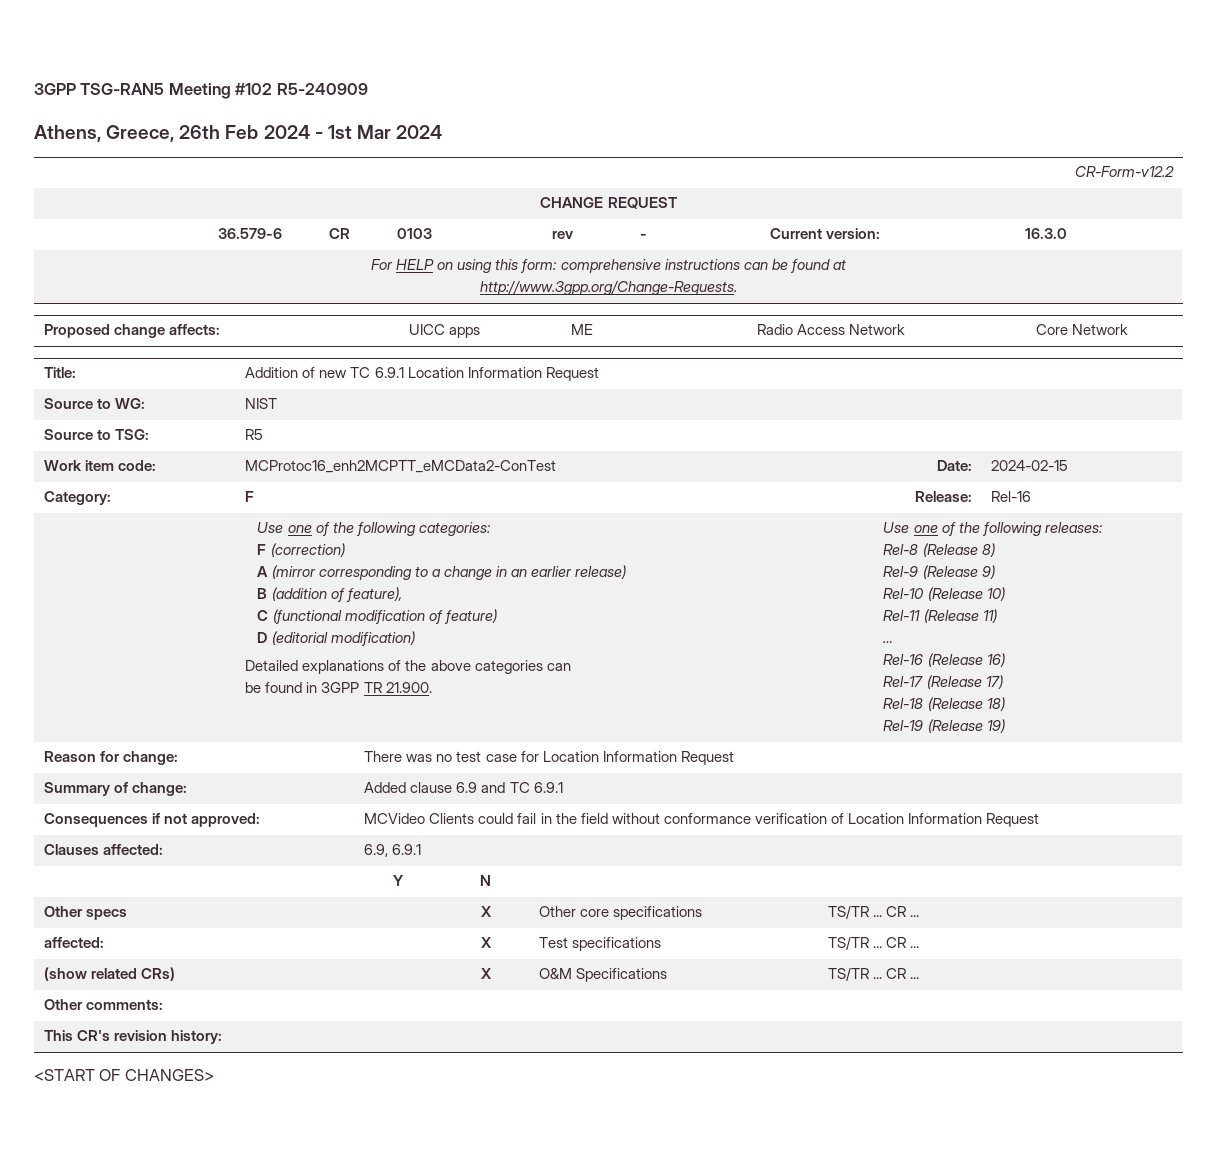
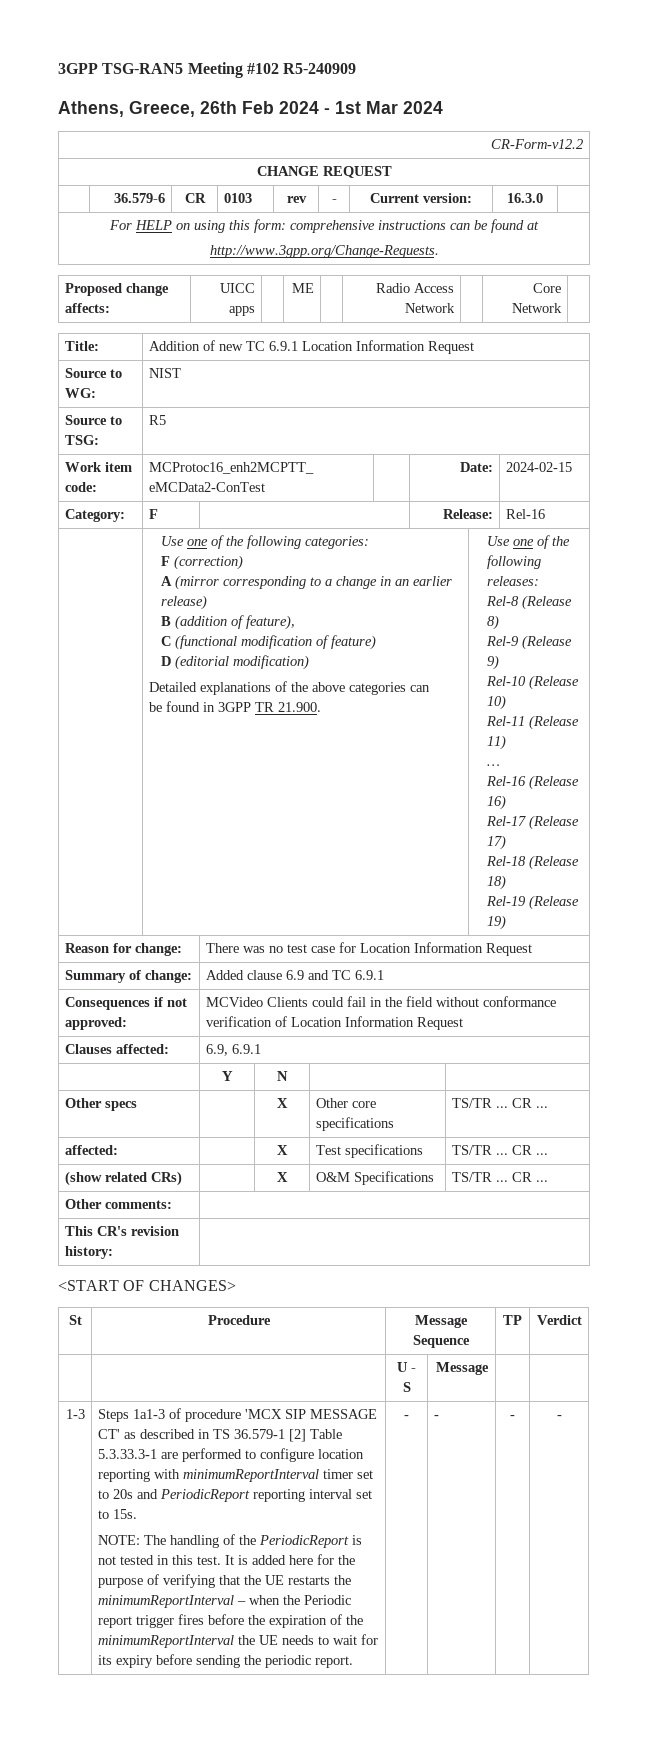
(214, 1075) none -> [68,1315,82,1325] [207,1315,271,1325] [414,1315,468,1328] [412,1335,470,1348] [503,1315,522,1325] [536,1315,582,1325] [397,1362,416,1372] [402,1382,411,1392] [435,1362,489,1375] [65,1409,85,1419] [97,1408,377,1422] [97,1429,342,1442] [97,1448,364,1462] [97,1469,373,1482] [97,1489,372,1502] [97,1509,137,1519] [97,1534,362,1548] [97,1554,355,1565] [97,1574,351,1588] [97,1595,351,1608] [97,1614,363,1628] [97,1634,378,1648] [97,1654,353,1668] [404,1415,409,1419] [433,1415,439,1419] [510,1415,515,1419] [556,1415,562,1419] // St | Procedure | Message Sequence | TP | Verdict // | | U - S | Message | | // 1-3 | Steps 1a1-3 of procedure 'MCX SIP MESSAGE CT' as described in TS 36.579-1 [2] Table 5.3.33.3-1 are performed to configure location reporting with minimumReportInterval timer set to 20s and PeriodicReport reporting interval set to 15s. // NOTE: The handling of the PeriodicReport is not tested in this test. It is added here for the purpose of verifying that the UE restarts the minimumReportInterval – when the Periodic report trigger fires before the expiration of the minimumReportInterval the UE needs to wait for its expiry before sending the periodic report. | - | - | - | -

